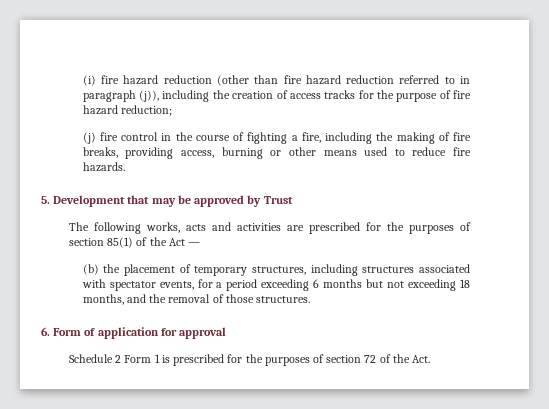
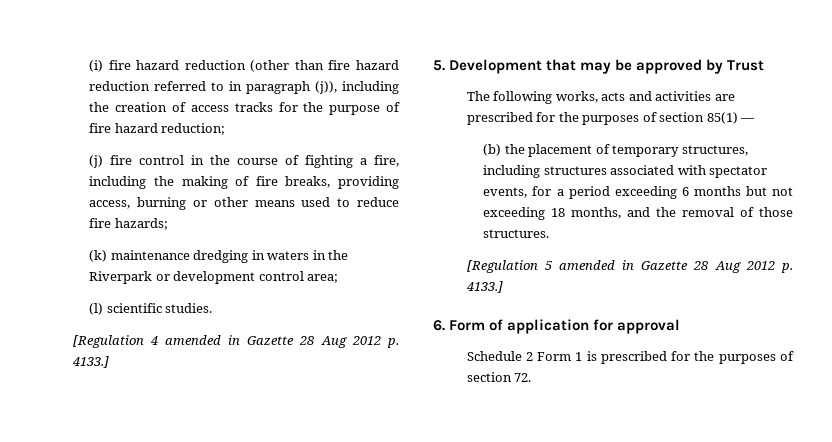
[82,162,125,172] hazards. -> [114,218,168,230] [89,250,349,263] [89,271,339,284] [89,303,213,315] [72,335,399,348] [71,356,109,368] hazards; // (k) maintenance dredging in waters in the Riverpark or development control area; // (l) scientific studies. // [Regulation 4 amended in Gazette 28 Aug 2012 p. 4133.]
[136,237,185,246] of the Act -> (738, 118) none
(311, 299) none -> [466,260,793,273] [465,281,503,293] // [Regulation 5 amended in Gazette 28 Aug 2012 p. 4133.]
[364,354,431,363] 72 of the Act. -> [514,373,532,382] 72.

